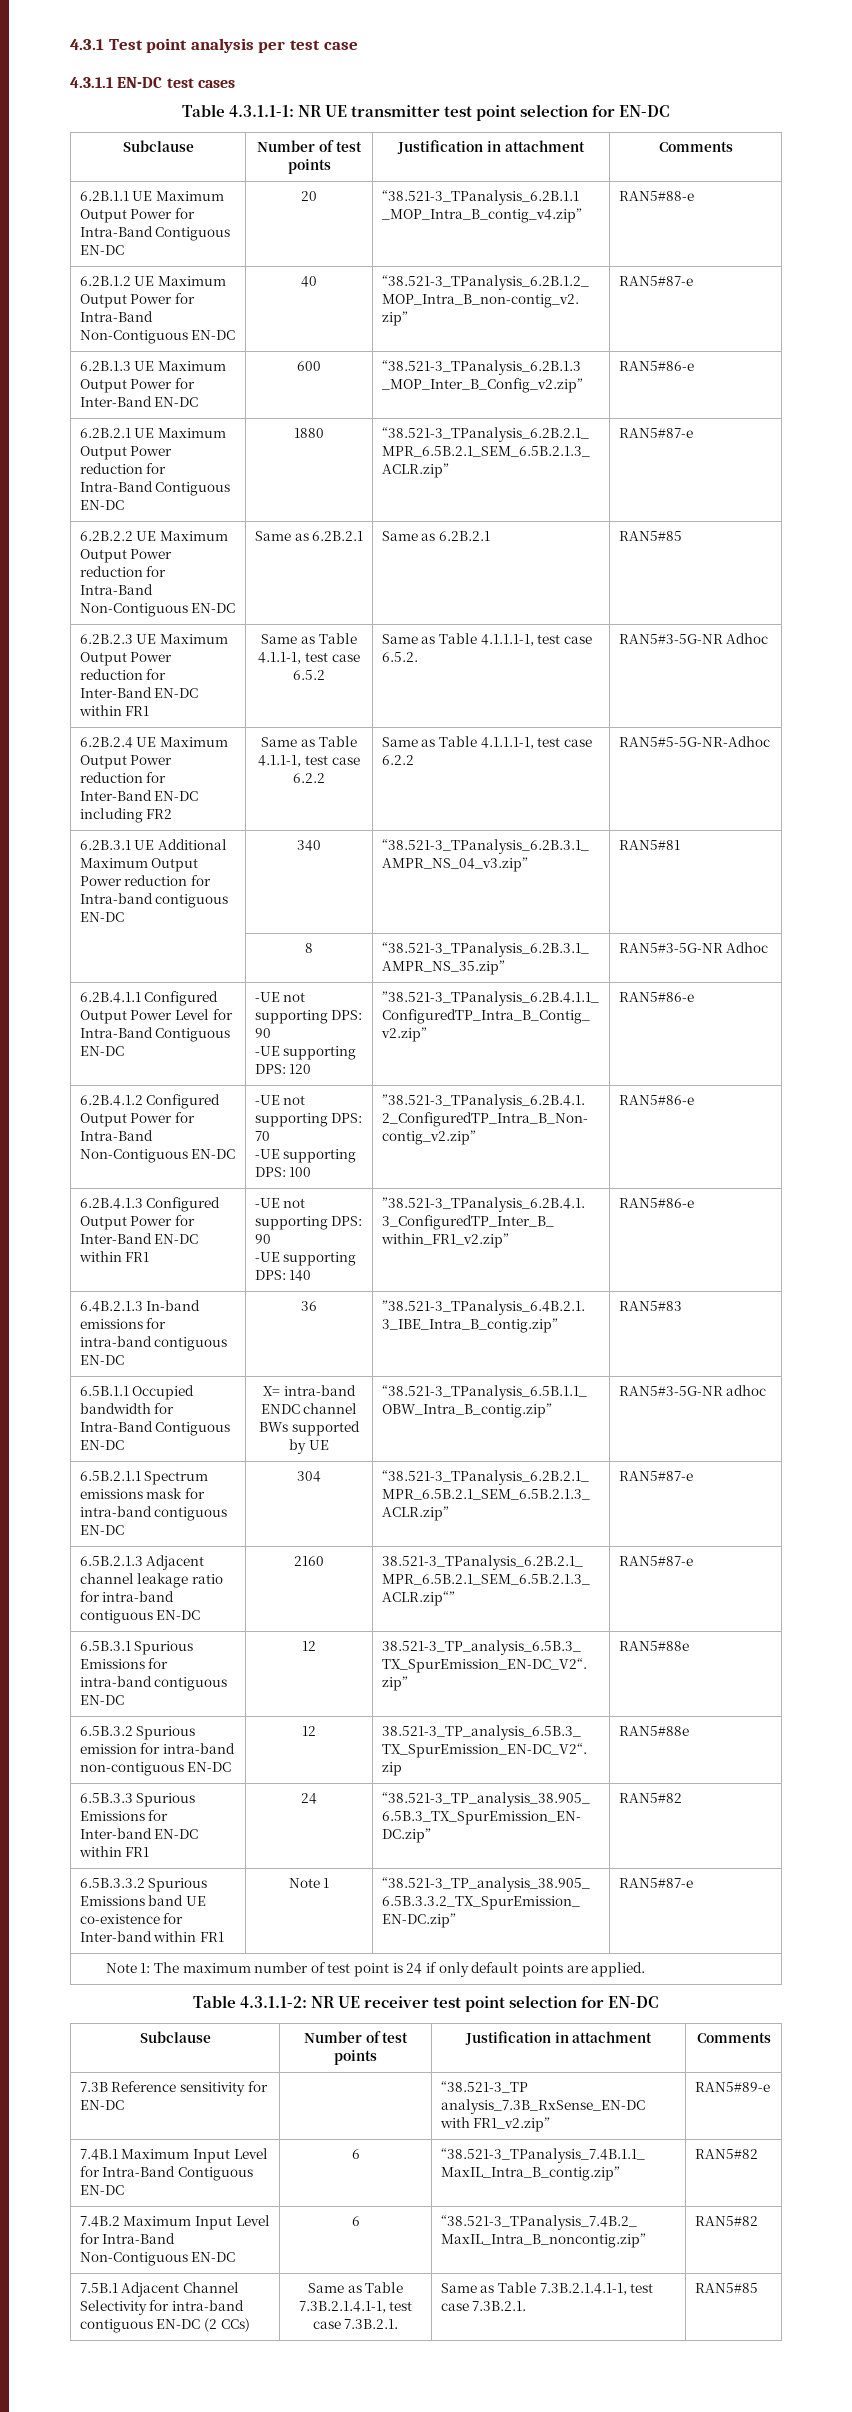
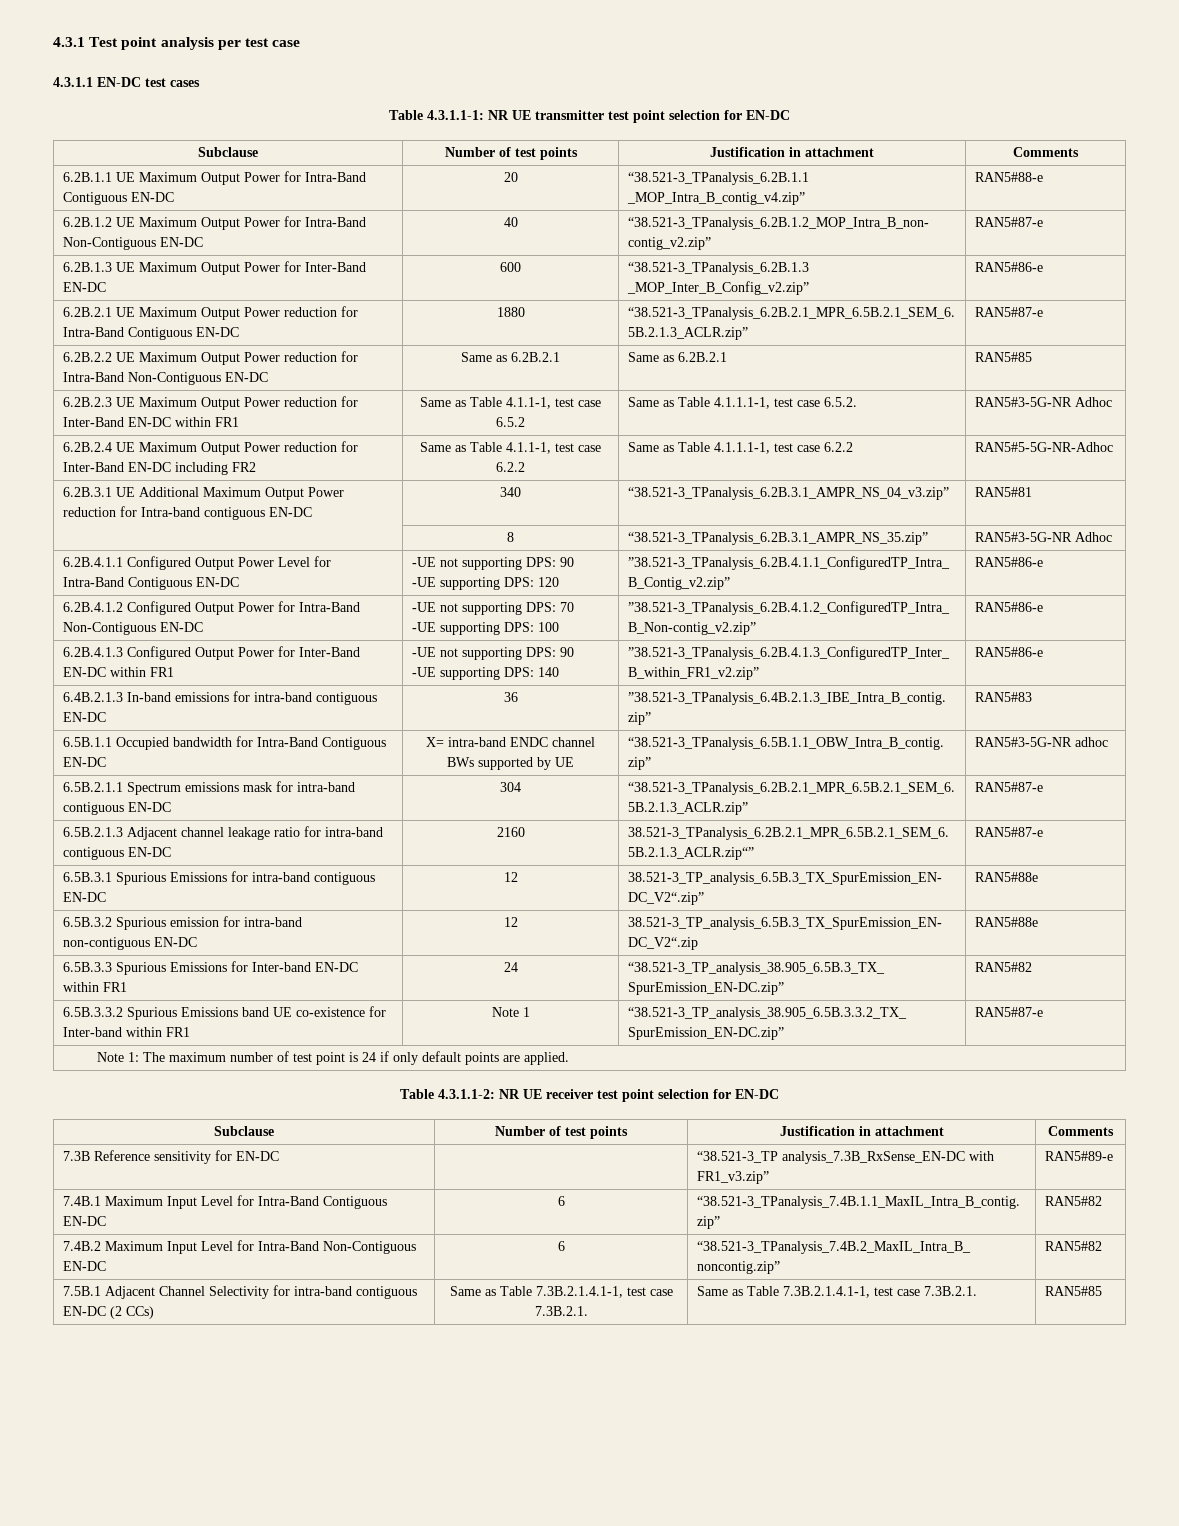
[473,2117,551,2132] FR1_v2.zip” -> [697,1171,770,1184] FR1_v3.zip”

